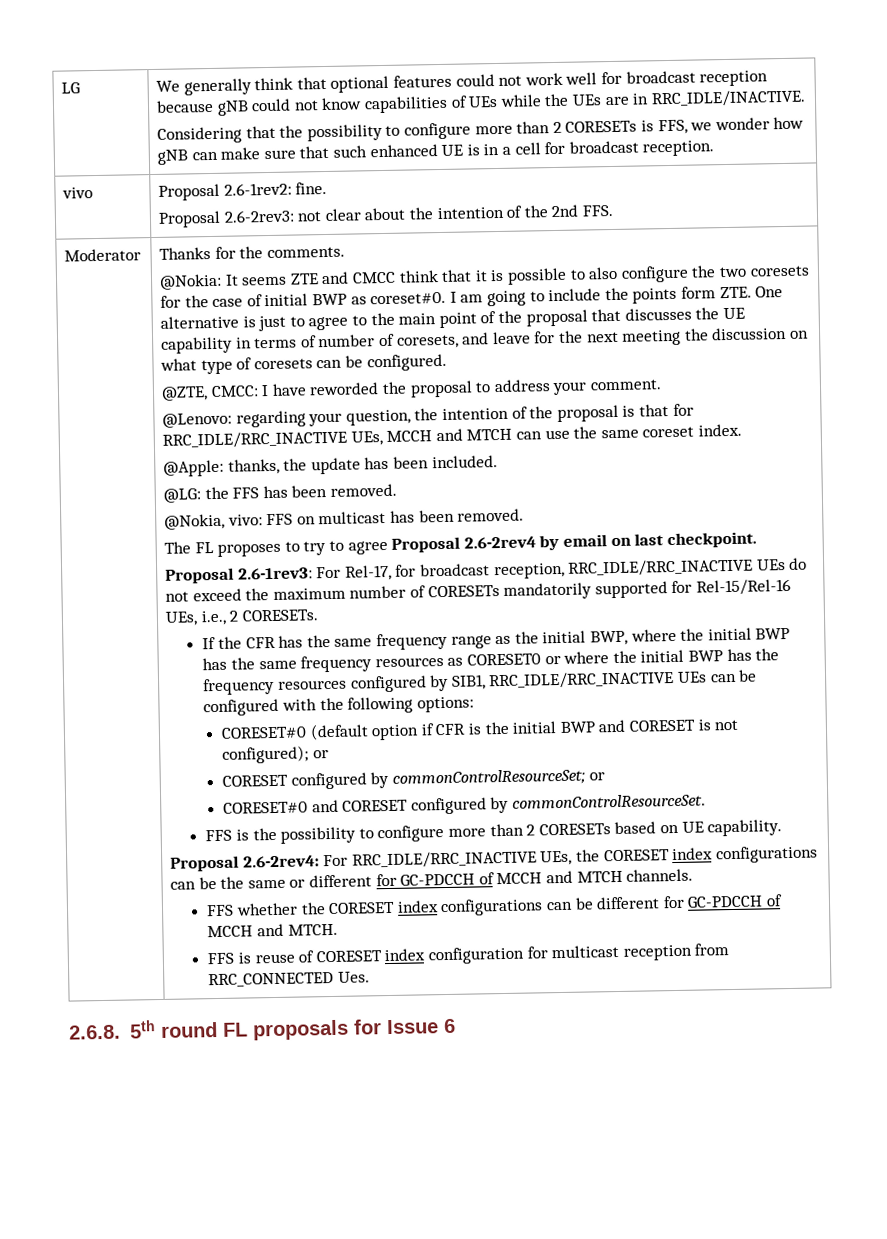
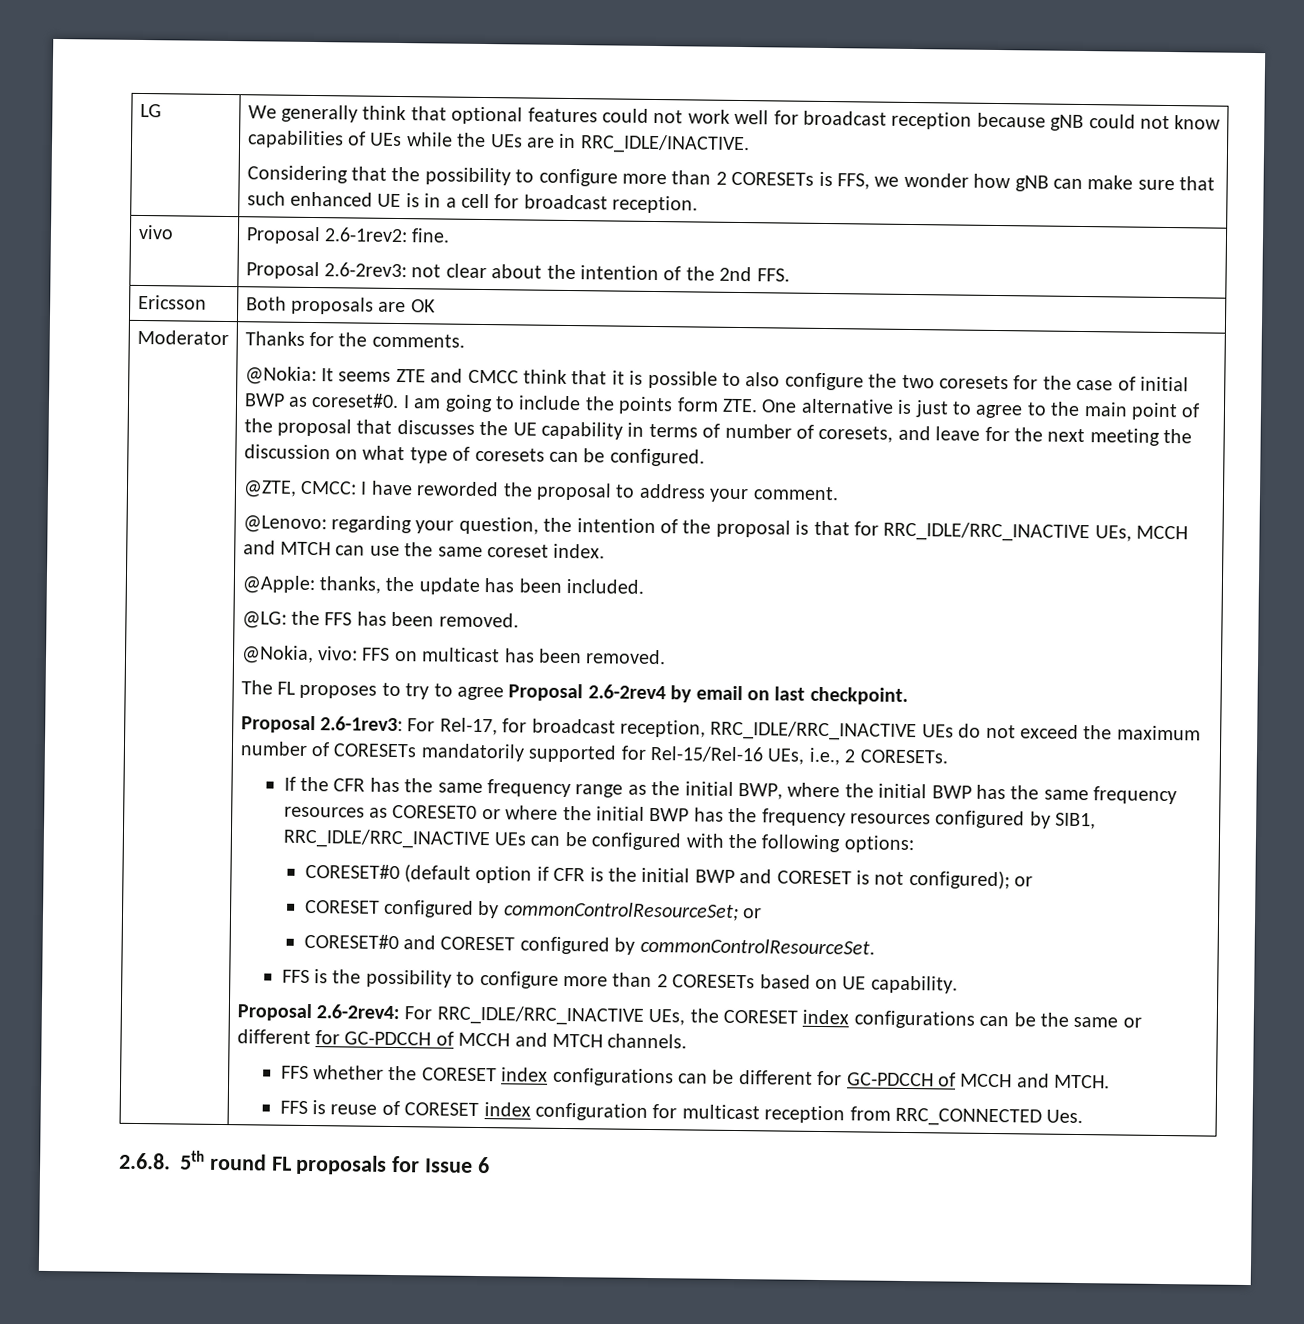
(613, 210) none -> [137,294,207,310] [245,296,436,315] // Ericsson | Both proposals are OK

